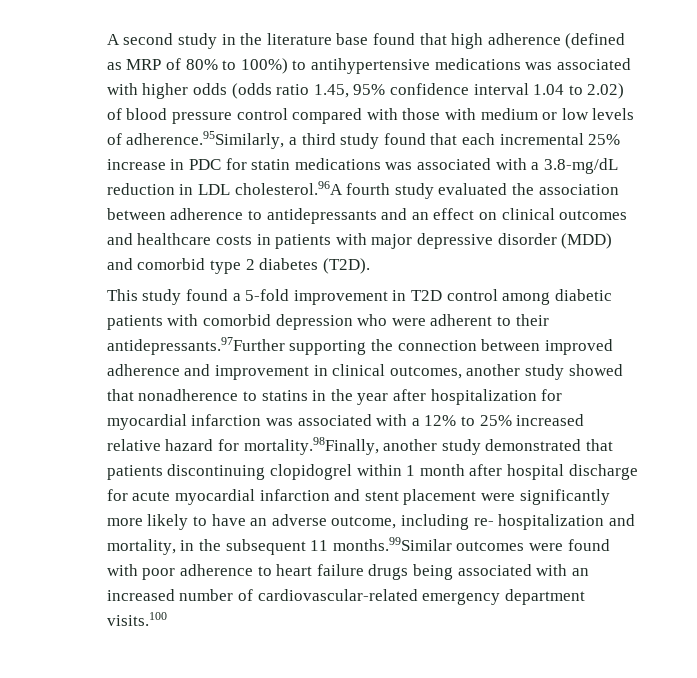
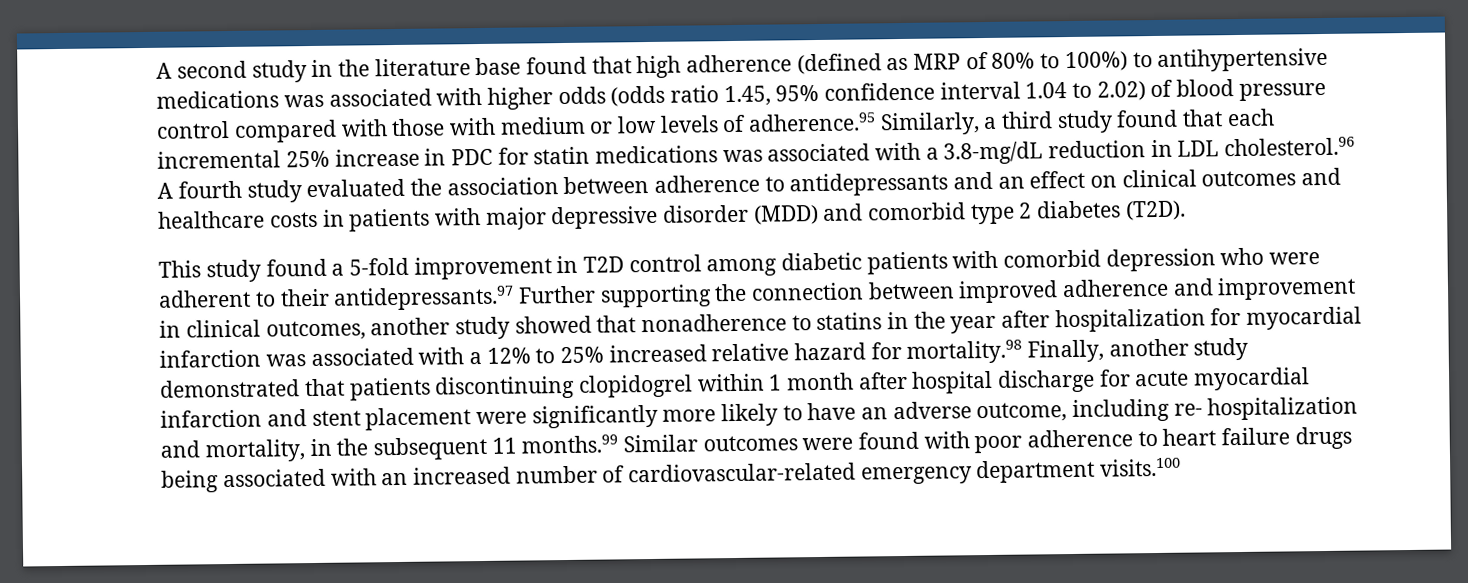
[126,131,285,149] adherence.95Similarly, -> [748,112,980,136] adherence.95 Similarly,
[234,181,343,195] cholesterol.96A -> [1224,136,1356,157] [157,182,174,199] cholesterol.96 A
[106,337,285,355] antidepressants.97Further -> [333,285,597,311] antidepressants.97 Further
[243,437,379,455] mortality.98Finally, -> [906,339,1105,364] mortality.98 Finally,
[332,537,452,551] months.99Similar -> [521,434,699,454] months.99 Similar

